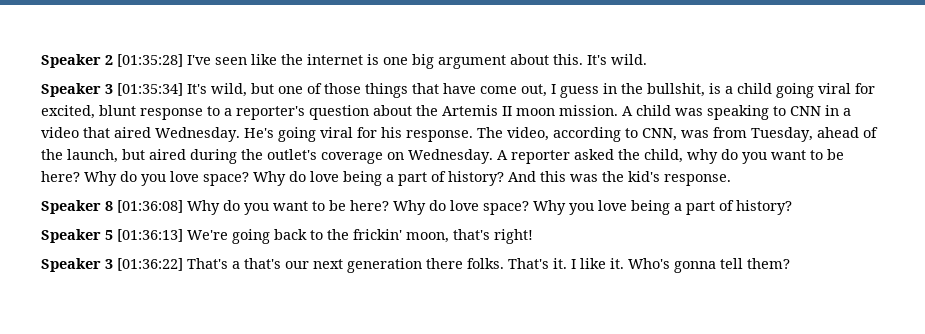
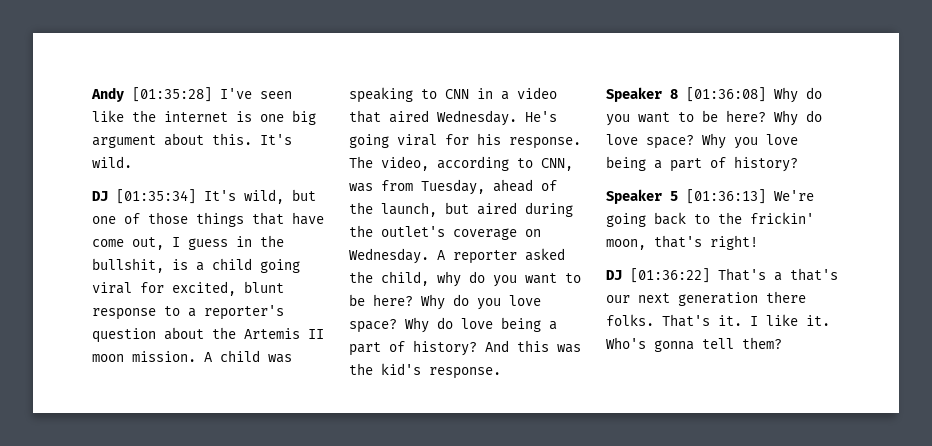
[41,54,113,68] Speaker 2 -> [91,87,124,102] Andy
[41,83,113,97] Speaker 3 -> [92,191,108,201] DJ
[41,258,113,272] Speaker 3 -> [606,270,622,280] DJ

